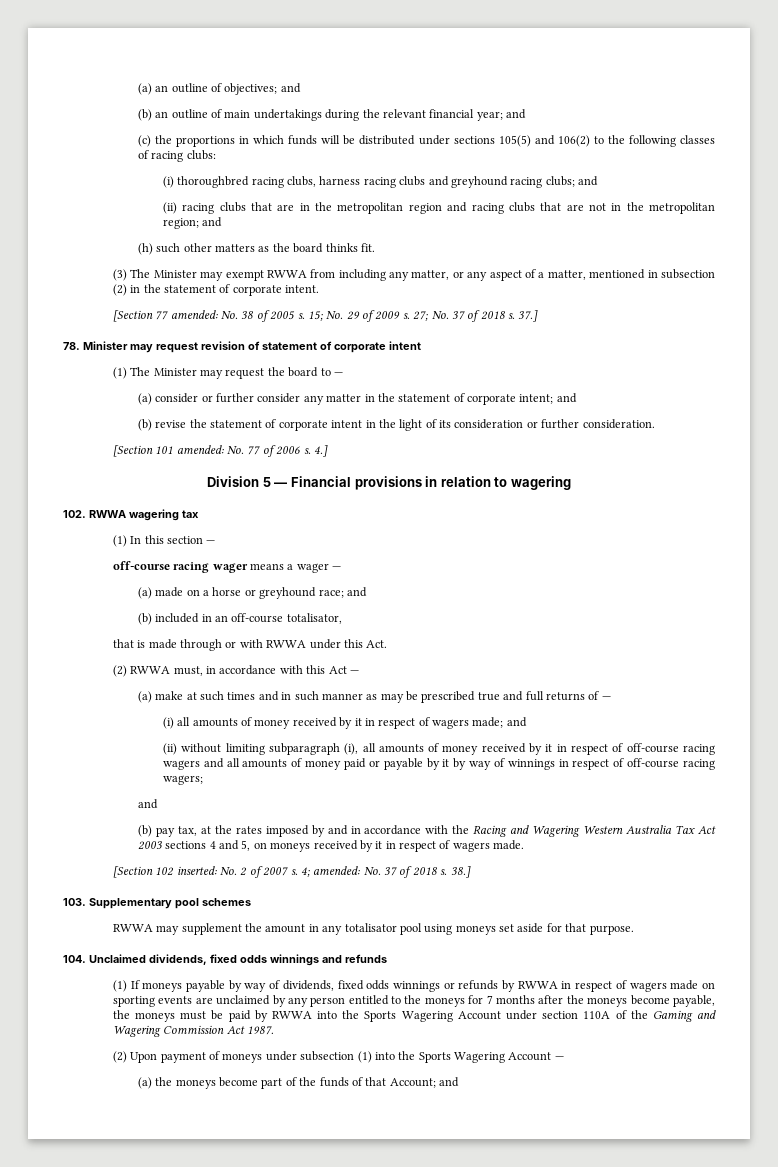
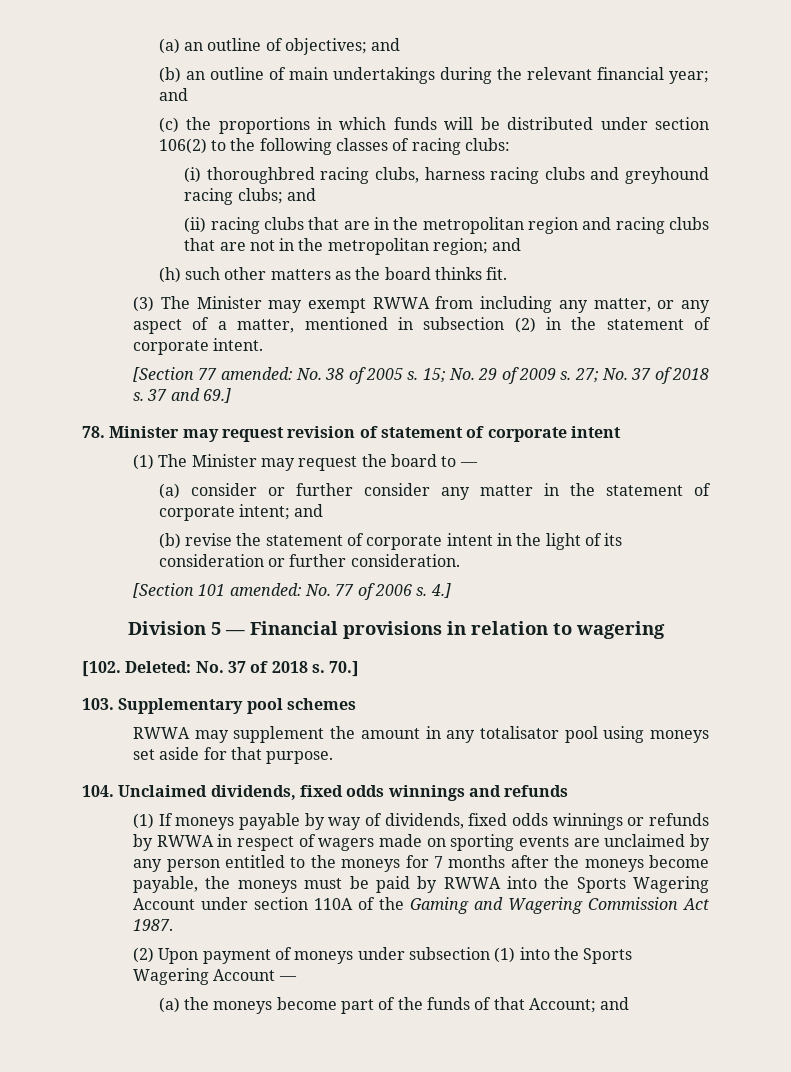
[453,135,555,147] sections 105(5) and -> [655,117,710,130] section
[518,310,539,322] 37.] -> [147,388,232,403] 37 and 69.]
[63,509,199,521] [112,535,216,547] [112,561,342,573] [137,587,367,599] [137,613,342,625] [112,639,388,651] [112,665,359,677] [137,691,611,703] [162,717,527,729] [162,743,715,755] [162,758,715,770] [162,775,203,785] [137,799,158,809] [137,825,717,837] [137,840,525,852] [112,866,471,878] 102. RWWA wagering tax // (1) In this section — // off-course racing wager means a wager — // (a) made on a horse or greyhound race; and // (b) included in an off-course totalisator, // that is made through or with RWWA under this Act. // (2) RWWA must, in accordance with this Act — // (a) make at such times and in such manner as may be prescribed true and full returns of — // (i) all amounts of money received by it in respect of wagers made; and // (ii) without limiting subparagraph (i), all amounts of money received by it in respect of off-course racing wagers and all amounts of money paid or payable by it by way of winnings in respect of off-course racing wagers; // and // (b) pay tax, at the rates imposed by and in accordance with the Racing and Wagering Western Australia Tax Act 2003 sections 4 and 5, on moneys received by it in respect of wagers made. // [Section 102 inserted: No. 2 of 2007 s. 4; amended: No. 37 of 2018 s. 38.] -> [82,661,360,677] [102. Deleted: No. 37 of 2018 s. 70.]

